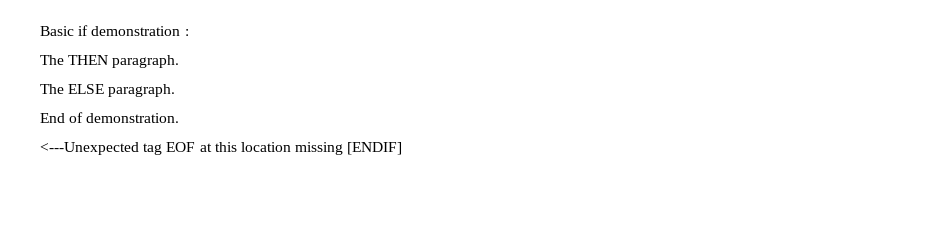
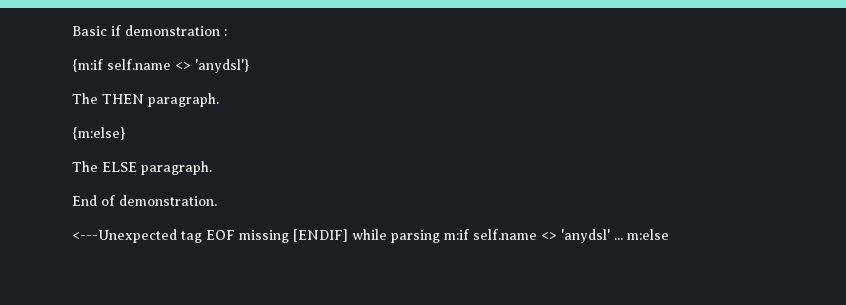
(189, 32) none -> [72,59,249,73] // {m:if self.name <> 'anydsl'}
(180, 61) none -> [72,127,125,140] // {m:else}
[199,142,403,155] at this location missing [ENDIF] -> [239,229,669,243] missing [ENDIF] while parsing m:if self.name <> 'anydsl' ... m:else

